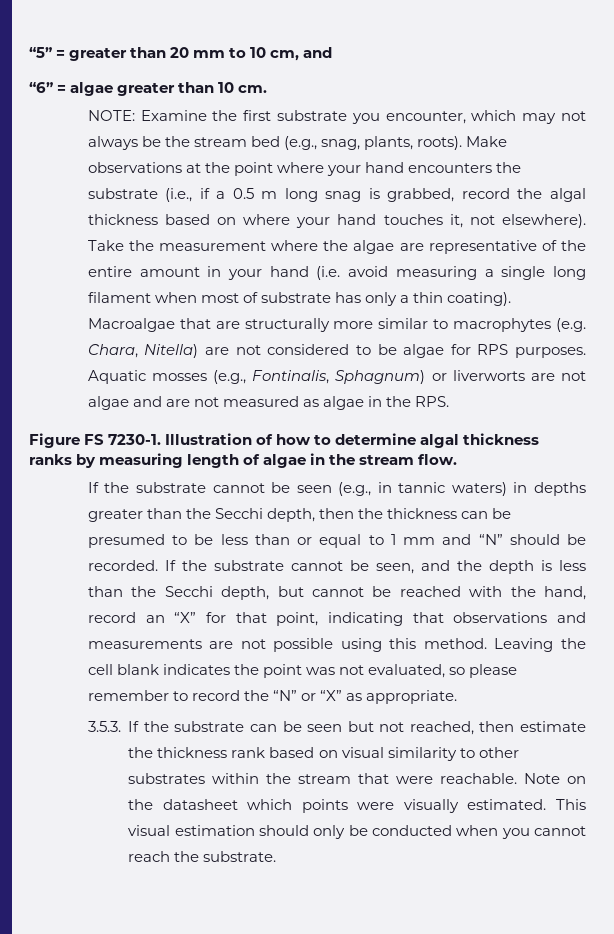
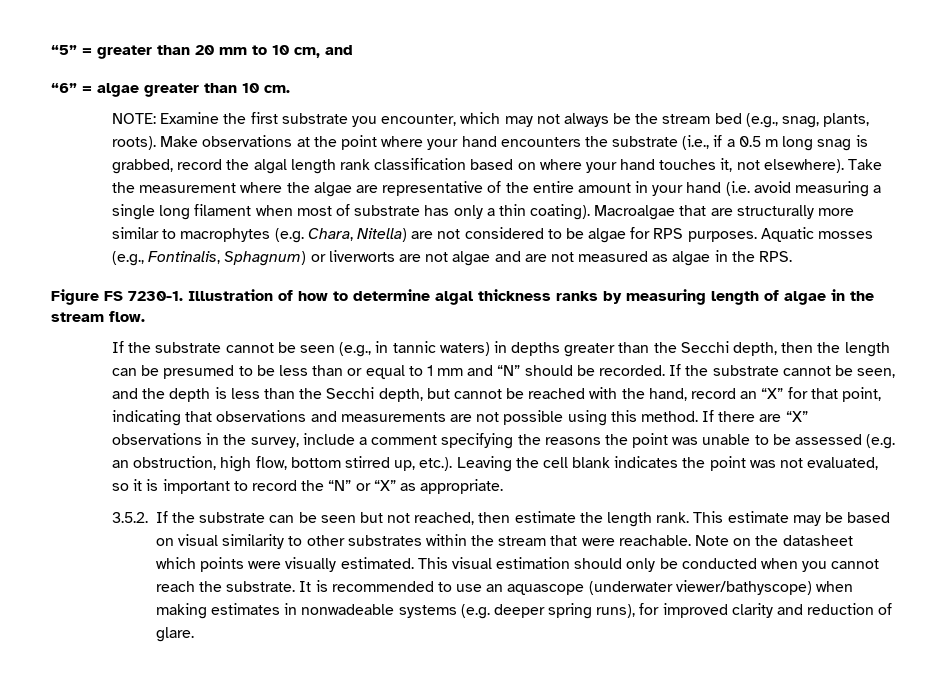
[87,214,158,225] thickness -> [290,158,467,174] length rank classification
[387,508,458,519] thickness -> [844,342,890,357] length
(487, 643) none -> [702,410,808,422] [112,433,896,449] [112,456,453,472] If there are “X” observations in the survey, include a comment specifying the reasons the point was unable to be assessed (e.g. an obstruction, high flow, bottom stirred up, etc.).
[469,664,518,678] [87,690,169,701] please remember -> [133,479,230,494] it is important
[87,721,121,732] 3.5.3. -> [112,512,149,523] 3.5.2.
[157,747,266,758] thickness rank -> [607,511,843,527] length rank. This estimate may be
(277, 856) none -> [299,580,854,595] [155,603,893,619] [155,627,194,642] It is recommended to use an aquascope (underwater viewer/bathyscope) when making estimates in nonwadeable systems (e.g. deeper spring runs), for improved clarity and reduction of glare.

